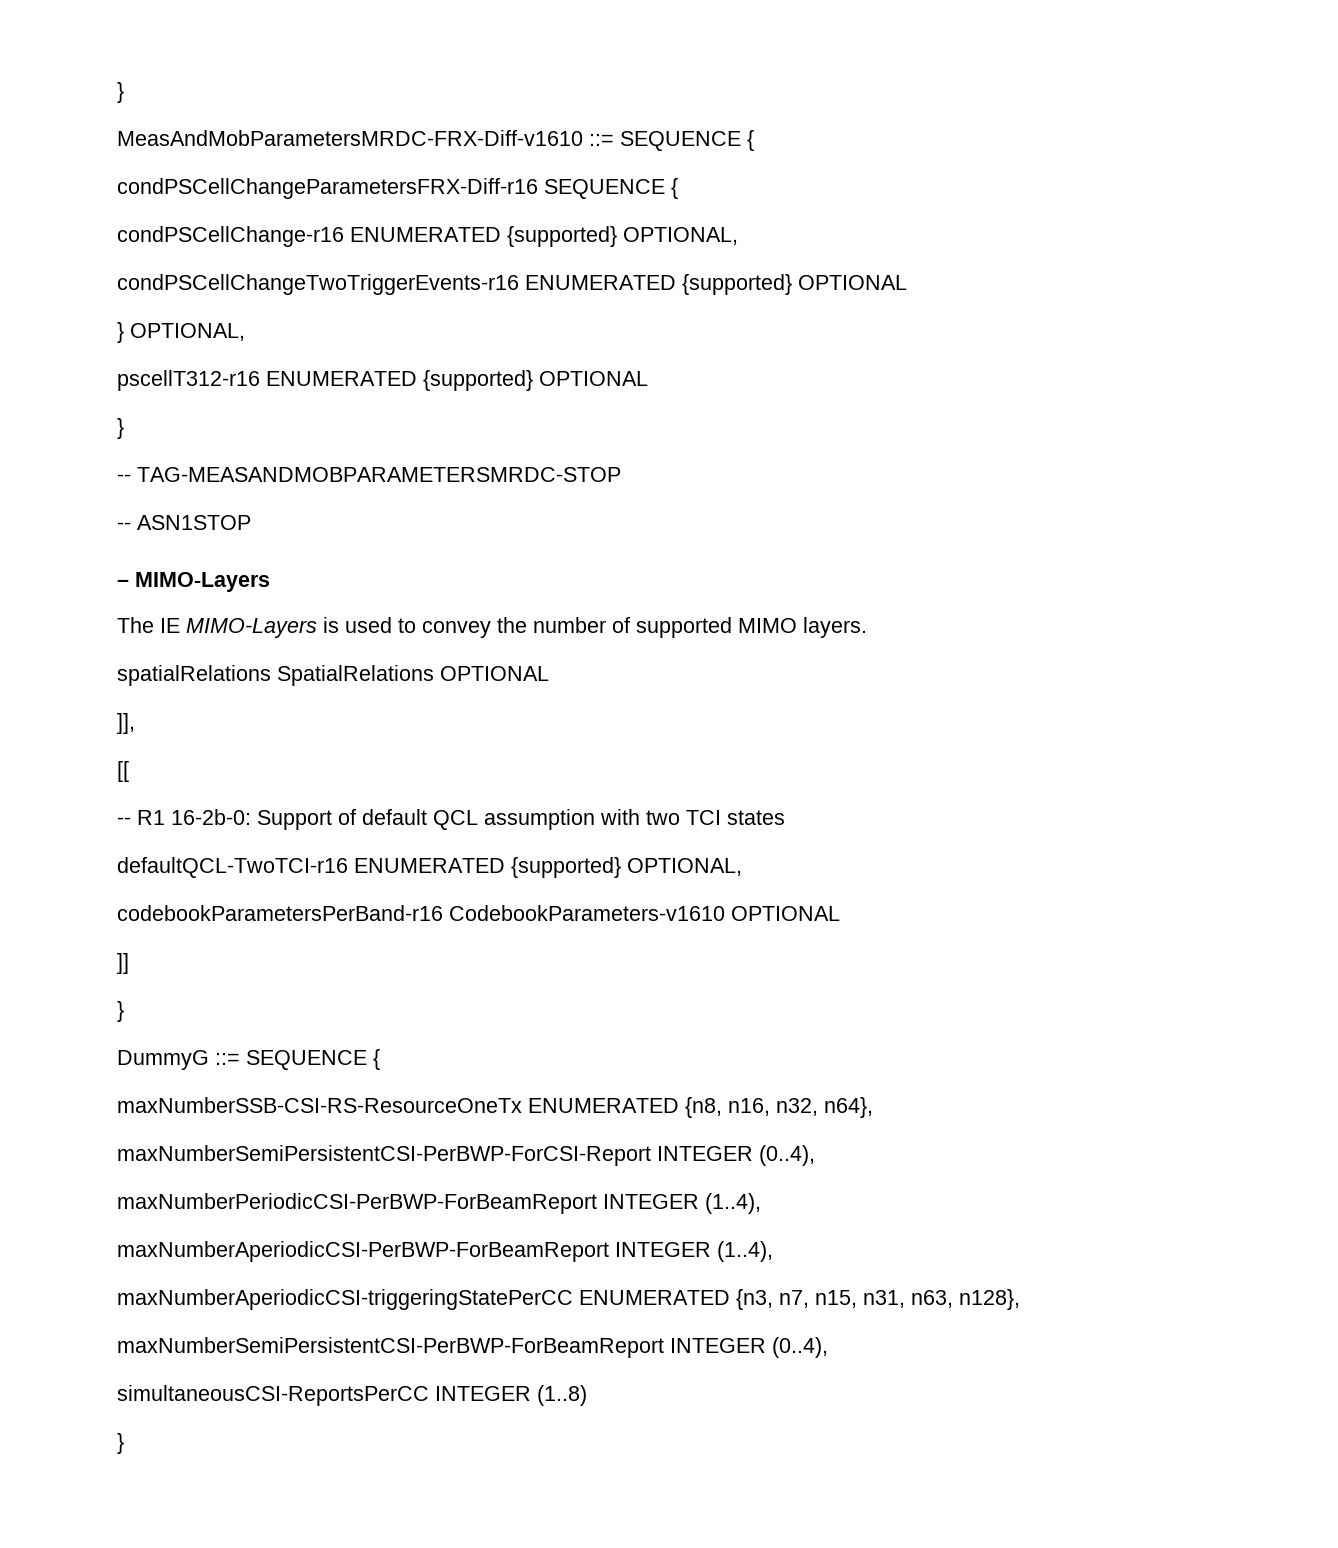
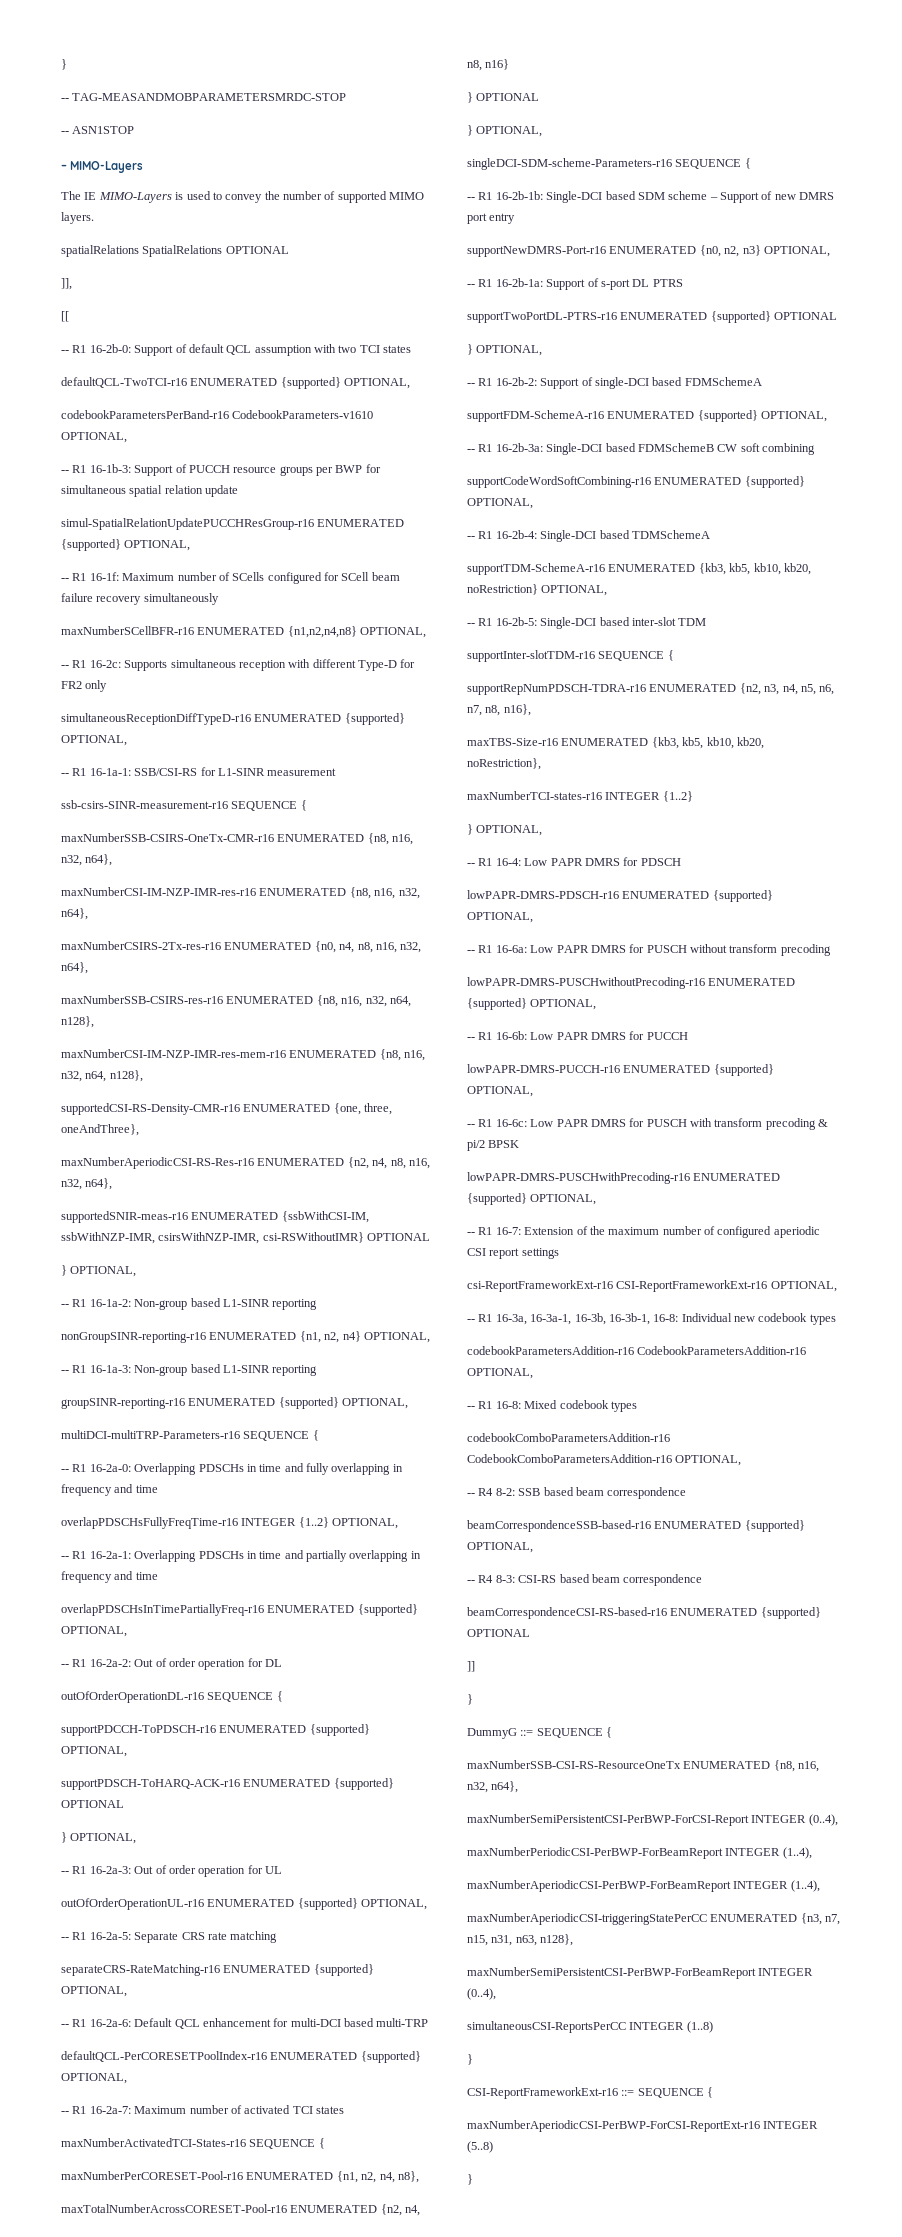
[117,82,124,103] [117,130,754,151] [117,178,678,199] [117,226,738,247] [117,274,907,295] [117,322,245,343] [117,370,648,391] [117,418,124,439] } // MeasAndMobParametersMRDC-FRX-Diff-v1610 ::= SEQUENCE { // condPSCellChangeParametersFRX-Diff-r16 SEQUENCE { // condPSCellChange-r16 ENUMERATED {supported} OPTIONAL, // condPSCellChangeTwoTriggerEvents-r16 ENUMERATED {supported} OPTIONAL // } OPTIONAL, // pscellT312-r16 ENUMERATED {supported} OPTIONAL // } -> [61,59,67,70] }
(725, 913) none -> [61,432,127,443] [61,464,381,476] [61,485,239,497] [61,518,405,530] [61,539,191,551] [61,572,400,584] [61,593,219,605] [61,626,427,638] [61,659,416,671] [61,680,108,692] [61,713,405,725] [61,735,127,746] [61,767,337,776] [61,800,307,811] [61,833,414,845] [61,854,113,866] [61,887,420,899] [61,908,88,920] [61,941,422,953] [61,962,88,974] [61,995,411,1007] [61,1016,94,1028] [61,1049,426,1061] [61,1070,143,1082] [61,1103,393,1115] [61,1124,139,1136] [61,1157,430,1169] [61,1178,113,1190] [61,1211,369,1223] [61,1232,431,1244] [61,1265,137,1277] [61,1298,318,1310] [61,1331,430,1343] [61,1364,318,1376] [61,1397,409,1409] [61,1430,319,1441] [61,1463,403,1475] [61,1484,158,1496] [61,1517,399,1529] [61,1550,421,1562] [61,1571,158,1583] [61,1604,418,1616] [61,1626,127,1637] [61,1658,282,1670] [61,1691,283,1703] [61,1724,370,1736] [61,1746,127,1757] [61,1778,394,1790] [61,1800,124,1808] [61,1832,137,1844] [61,1865,282,1877] [61,1898,428,1910] [61,1931,278,1943] [61,1964,374,1976] [61,1986,127,1997] [61,2018,429,2029] [61,2051,421,2063] [61,2073,127,2084] [61,2105,344,2114] [61,2138,325,2149] [61,2171,419,2183] [61,2204,421,2216] [467,59,510,71] [467,92,540,103] [467,125,543,137] [467,158,751,170] [467,191,835,203] [467,213,516,224] [467,245,830,257] [467,278,683,290] [467,311,838,323] [467,344,543,356] [467,377,762,389] [467,410,828,422] [467,443,815,455] [467,476,805,488] [467,498,533,509] [467,530,710,542] [467,563,811,575] [467,584,608,596] [467,617,707,629] [467,650,674,662] [467,683,835,695] [467,704,531,716] [467,737,764,749] [467,758,541,770] [467,791,693,802] [467,824,543,836] [467,857,681,866] [467,890,773,902] [467,912,533,923] [467,944,831,956] [467,977,796,989] [467,998,597,1010] [467,1031,688,1040] [467,1064,774,1076] [467,1086,533,1097] [467,1118,829,1130] [467,1140,520,1151] [467,1172,781,1184] [467,1193,597,1205] [467,1226,820,1238] [467,1248,559,1259] [467,1280,837,1292] [467,1313,836,1325] [467,1346,807,1355] [467,1368,533,1379] [467,1400,637,1412] [467,1433,670,1442] [467,1454,742,1466] [467,1487,687,1499] [467,1520,805,1532] [467,1542,533,1553] [467,1574,703,1586] [467,1607,821,1619] OPTIONAL, // -- R1 16-1b-3: Support of PUCCH resource groups per BWP for simultaneous spatial relation update // simul-SpatialRelationUpdatePUCCHResGroup-r16 ENUMERATED {supported} OPTIONAL, // -- R1 16-1f: Maximum number of SCells configured for SCell beam failure recovery simultaneously // maxNumberSCellBFR-r16 ENUMERATED {n1,n2,n4,n8} OPTIONAL, // -- R1 16-2c: Supports simultaneous reception with different Type-D for FR2 only // simultaneousReceptionDiffTypeD-r16 ENUMERATED {supported} OPTIONAL, // -- R1 16-1a-1: SSB/CSI-RS for L1-SINR measurement // ssb-csirs-SINR-measurement-r16 SEQUENCE { // maxNumberSSB-CSIRS-OneTx-CMR-r16 ENUMERATED {n8, n16, n32, n64}, // maxNumberCSI-IM-NZP-IMR-res-r16 ENUMERATED {n8, n16, n32, n64}, // maxNumberCSIRS-2Tx-res-r16 ENUMERATED {n0, n4, n8, n16, n32, n64}, // maxNumberSSB-CSIRS-res-r16 ENUMERATED {n8, n16, n32, n64, n128}, // maxNumberCSI-IM-NZP-IMR-res-mem-r16 ENUMERATED {n8, n16, n32, n64, n128}, // supportedCSI-RS-Density-CMR-r16 ENUMERATED {one, three, oneAndThree}, // maxNumberAperiodicCSI-RS-Res-r16 ENUMERATED {n2, n4, n8, n16, n32, n64}, // supportedSNIR-meas-r16 ENUMERATED {ssbWithCSI-IM, ssbWithNZP-IMR, csirsWithNZP-IMR, csi-RSWithoutIMR} OPTIONAL // } OPTIONAL, // -- R1 16-1a-2: Non-group based L1-SINR reporting // nonGroupSINR-reporting-r16 ENUMERATED {n1, n2, n4} OPTIONAL, // -- R1 16-1a-3: Non-group based L1-SINR reporting // groupSINR-reporting-r16 ENUMERATED {supported} OPTIONAL, // multiDCI-multiTRP-Parameters-r16 SEQUENCE { // -- R1 16-2a-0: Overlapping PDSCHs in time and fully overlapping in frequency and time // overlapPDSCHsFullyFreqTime-r16 INTEGER {1..2} OPTIONAL, // -- R1 16-2a-1: Overlapping PDSCHs in time and partially overlapping in frequency and time // overlapPDSCHsInTimePartiallyFreq-r16 ENUMERATED {supported} OPTIONAL, // -- R1 16-2a-2: Out of order operation for DL // outOfOrderOperationDL-r16 SEQUENCE { // supportPDCCH-ToPDSCH-r16 ENUMERATED {supported} OPTIONAL, // supportPDSCH-ToHARQ-ACK-r16 ENUMERATED {supported} OPTIONAL // } OPTIONAL, // -- R1 16-2a-3: Out of order operation for UL // outOfOrderOperationUL-r16 ENUMERATED {supported} OPTIONAL, // -- R1 16-2a-5: Separate CRS rate matching // separateCRS-RateMatching-r16 ENUMERATED {supported} OPTIONAL, // -- R1 16-2a-6: Default QCL enhancement for multi-DCI based multi-TRP // defaultQCL-PerCORESETPoolIndex-r16 ENUMERATED {supported} OPTIONAL, // -- R1 16-2a-7: Maximum number of activated TCI states // maxNumberActivatedTCI-States-r16 SEQUENCE { // maxNumberPerCORESET-Pool-r16 ENUMERATED {n1, n2, n4, n8}, // maxTotalNumberAcrossCORESET-Pool-r16 ENUMERATED {n2, n4, n8, n16} // } OPTIONAL // } OPTIONAL, // singleDCI-SDM-scheme-Parameters-r16 SEQUENCE { // -- R1 16-2b-1b: Single-DCI based SDM scheme – Support of new DMRS port entry // supportNewDMRS-Port-r16 ENUMERATED {n0, n2, n3} OPTIONAL, // -- R1 16-2b-1a: Support of s-port DL PTRS // supportTwoPortDL-PTRS-r16 ENUMERATED {supported} OPTIONAL // } OPTIONAL, // -- R1 16-2b-2: Support of single-DCI based FDMSchemeA // supportFDM-SchemeA-r16 ENUMERATED {supported} OPTIONAL, // -- R1 16-2b-3a: Single-DCI based FDMSchemeB CW soft combining // supportCodeWordSoftCombining-r16 ENUMERATED {supported} OPTIONAL, // -- R1 16-2b-4: Single-DCI based TDMSchemeA // supportTDM-SchemeA-r16 ENUMERATED {kb3, kb5, kb10, kb20, noRestriction} OPTIONAL, // -- R1 16-2b-5: Single-DCI based inter-slot TDM // supportInter-slotTDM-r16 SEQUENCE { // supportRepNumPDSCH-TDRA-r16 ENUMERATED {n2, n3, n4, n5, n6, n7, n8, n16}, // maxTBS-Size-r16 ENUMERATED {kb3, kb5, kb10, kb20, noRestriction}, // maxNumberTCI-states-r16 INTEGER {1..2} // } OPTIONAL, // -- R1 16-4: Low PAPR DMRS for PDSCH // lowPAPR-DMRS-PDSCH-r16 ENUMERATED {supported} OPTIONAL, // -- R1 16-6a: Low PAPR DMRS for PUSCH without transform precoding // lowPAPR-DMRS-PUSCHwithoutPrecoding-r16 ENUMERATED {supported} OPTIONAL, // -- R1 16-6b: Low PAPR DMRS for PUCCH // lowPAPR-DMRS-PUCCH-r16 ENUMERATED {supported} OPTIONAL, // -- R1 16-6c: Low PAPR DMRS for PUSCH with transform precoding & pi/2 BPSK // lowPAPR-DMRS-PUSCHwithPrecoding-r16 ENUMERATED {supported} OPTIONAL, // -- R1 16-7: Extension of the maximum number of configured aperiodic CSI report settings // csi-ReportFrameworkExt-r16 CSI-ReportFrameworkExt-r16 OPTIONAL, // -- R1 16-3a, 16-3a-1, 16-3b, 16-3b-1, 16-8: Individual new codebook types // codebookParametersAddition-r16 CodebookParametersAddition-r16 OPTIONAL, // -- R1 16-8: Mixed codebook types // codebookComboParametersAddition-r16 CodebookComboParametersAddition-r16 OPTIONAL, // -- R4 8-2: SSB based beam correspondence // beamCorrespondenceSSB-based-r16 ENUMERATED {supported} OPTIONAL, // -- R4 8-3: CSI-RS based beam correspondence // beamCorrespondenceCSI-RS-based-r16 ENUMERATED {supported}
(124, 1443) none -> [467,2087,714,2099] [467,2120,819,2132] [467,2141,493,2153] [467,2174,473,2185] // CSI-ReportFrameworkExt-r16 ::= SEQUENCE { // maxNumberAperiodicCSI-PerBWP-ForCSI-ReportExt-r16 INTEGER (5..8) // }

